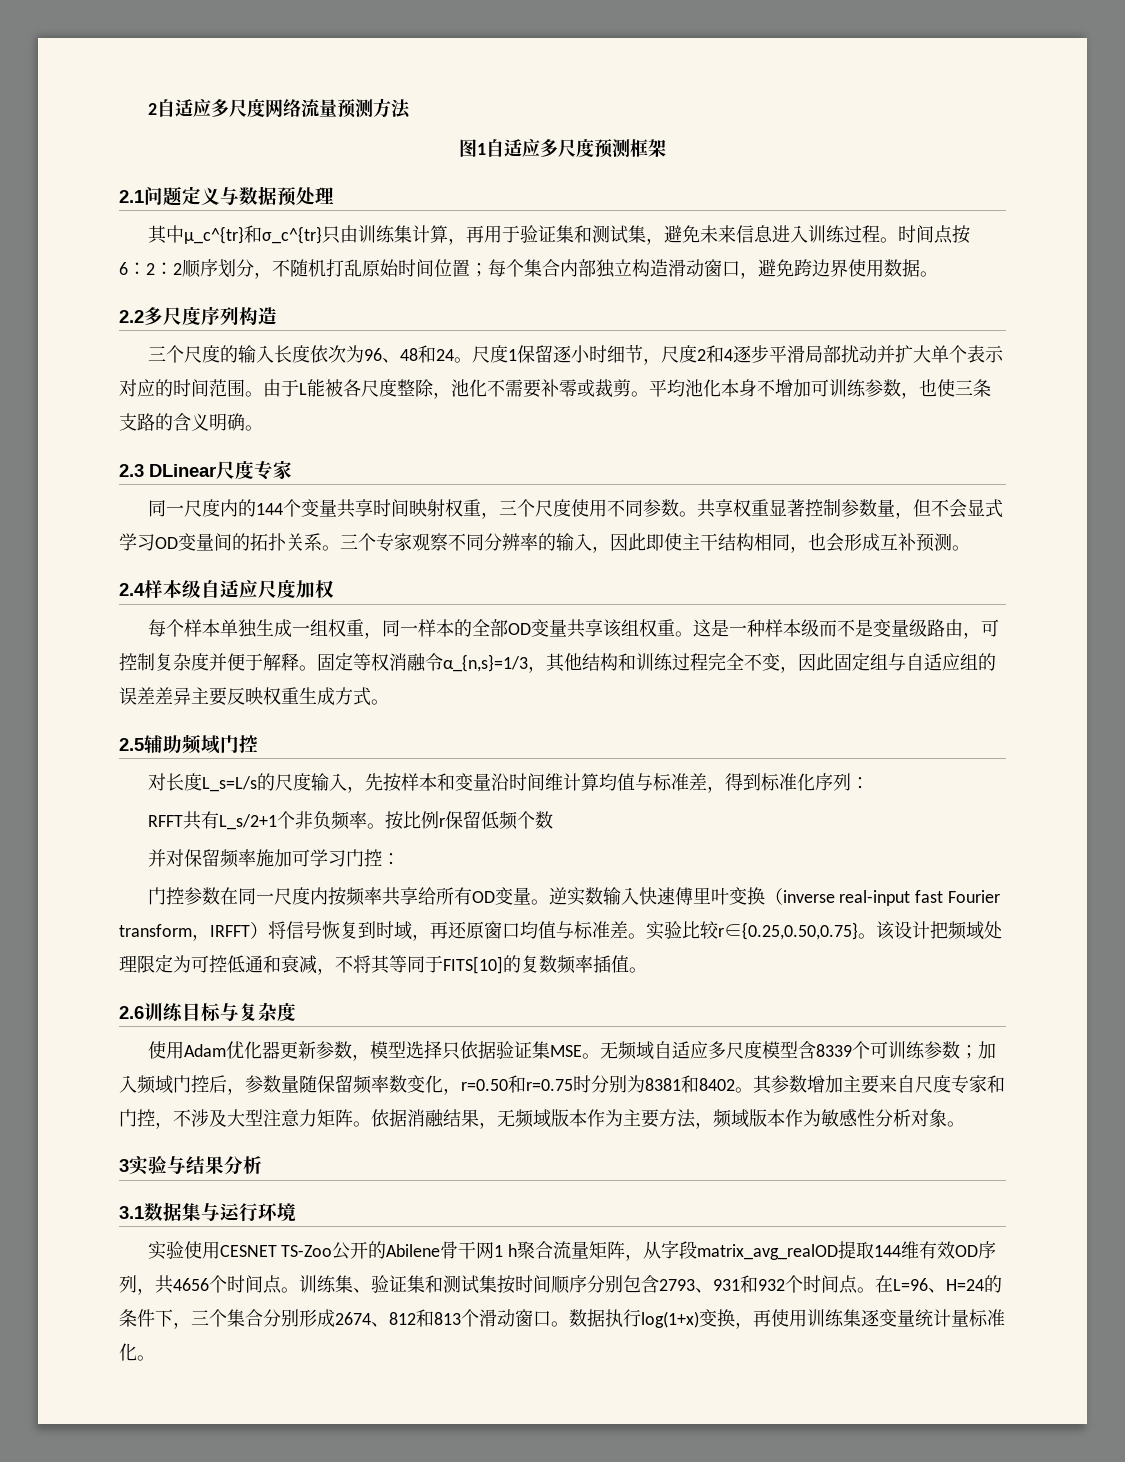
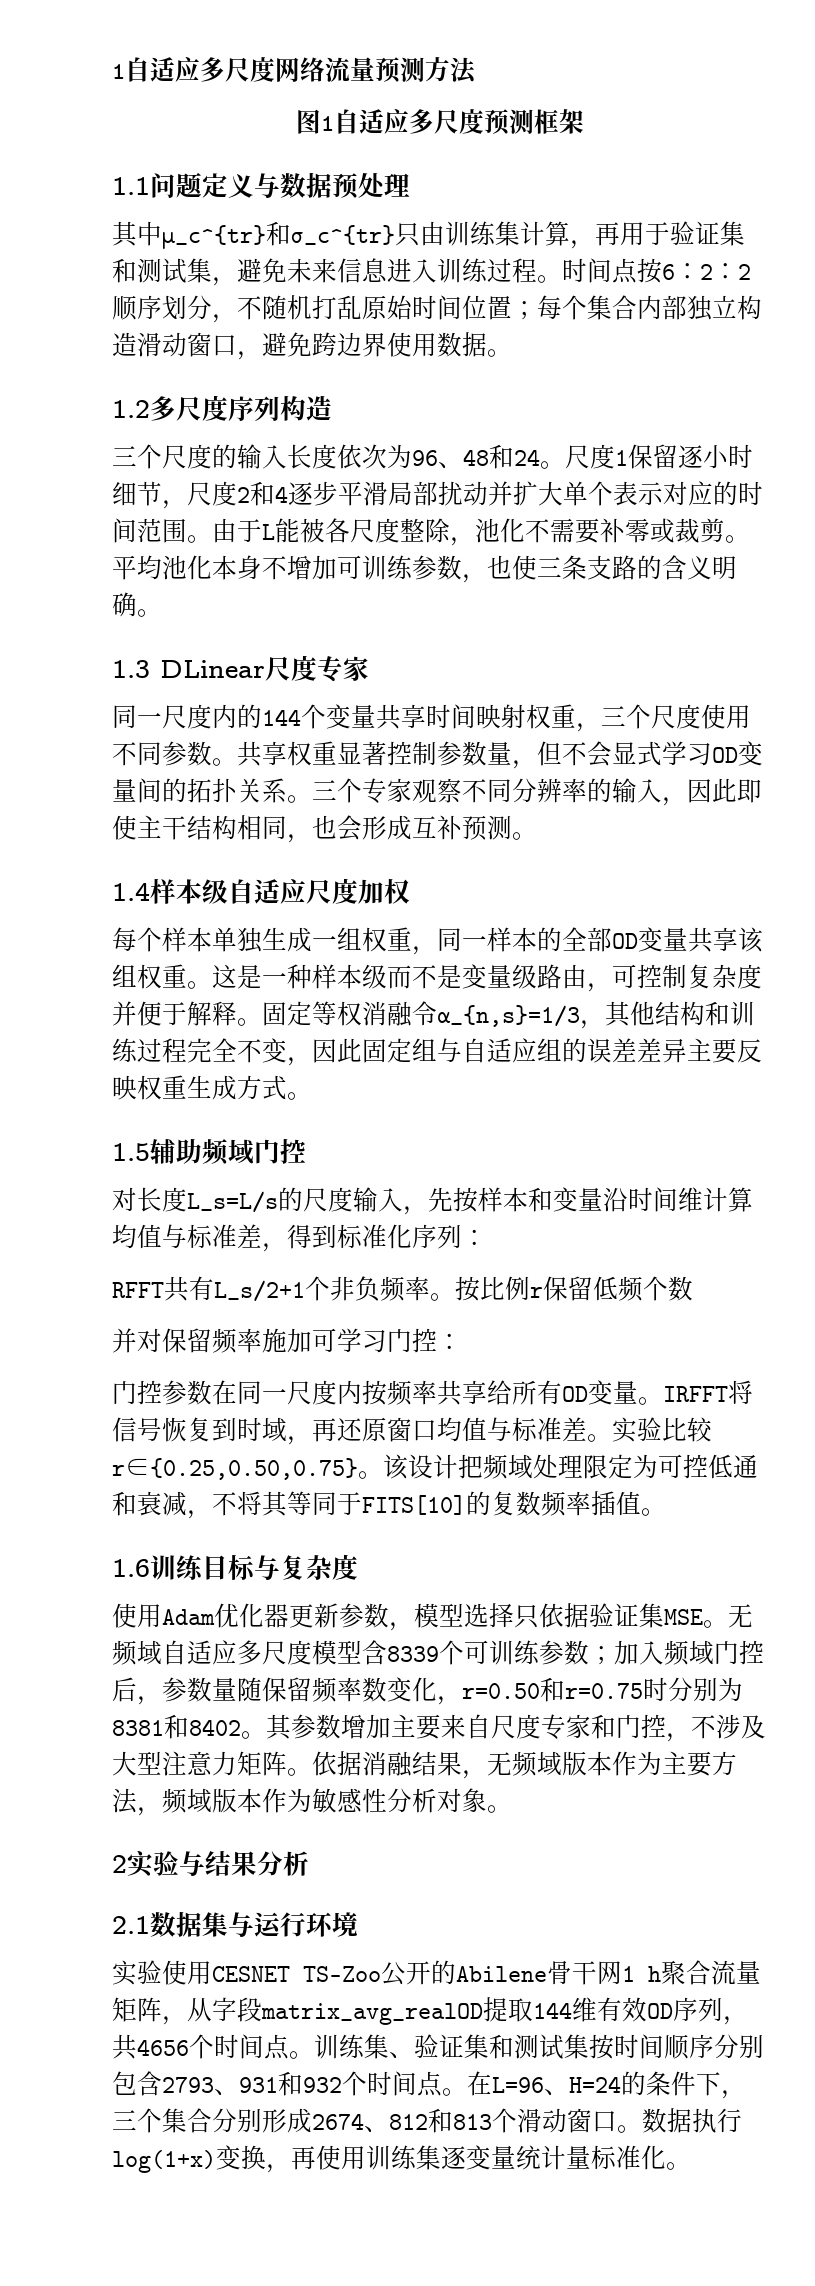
[147,103,157,115] 2 -> [112,64,125,79] 1
[119,190,144,203] 2.1 -> [112,177,150,195] 1.1
[119,310,144,323] 2.2 -> [112,400,150,418] 1.2
[119,464,144,477] 2.3 -> [112,660,150,678] 1.3
[119,583,145,596] 2.4 -> [112,883,150,901] 1.4
[119,738,144,751] 2.5 -> [112,1143,150,1161] 1.5
[548,887,1001,906] [119,922,268,941] 逆实数输入快速傅里叶变换（inverse real-input fast Fourier transform，IRFFT） -> [663,1386,728,1402] IRFFT
[119,1006,144,1019] 2.6 -> [112,1559,150,1577] 1.6
[119,1159,129,1172] 3 -> [112,1855,127,1873] 2
[119,1206,144,1219] 3.1 -> [112,1916,150,1934] 2.1

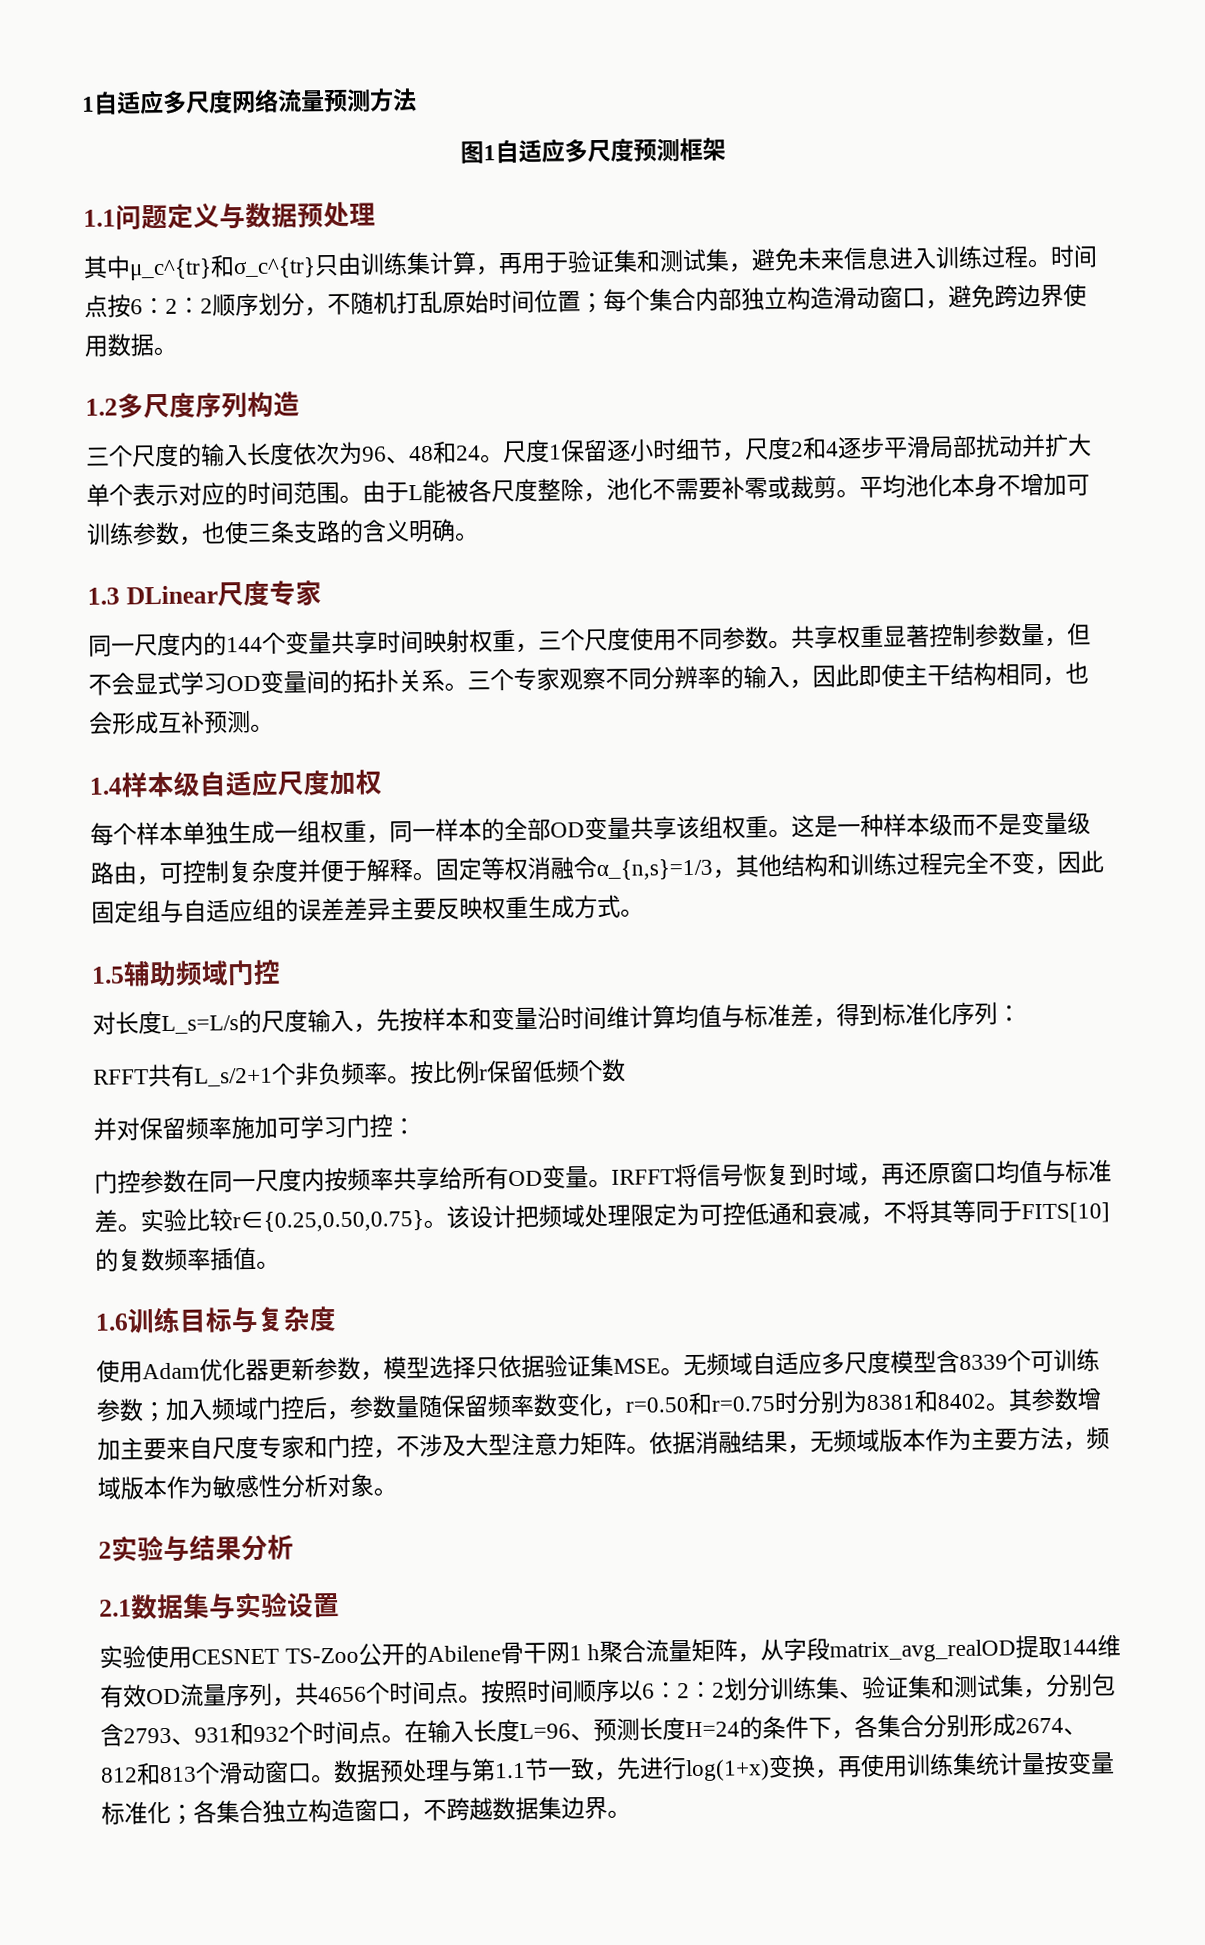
[254,1912,358,1937] 运行环境 -> [235,1592,340,1619] 实验设置
(673, 2011) none -> [180,1683,227,1707] 流量
(314, 2055) none -> [481,1677,771,1704] 按照时间顺序以6∶2∶2划分
[589,2034,714,2060] 按时间顺序 -> [1023,1689,1047,1699] ，
[492,2077,569,2096] L=96、 -> [427,1717,686,1744] 输入长度L=96、预测长度
[112,2108,162,2133] 三个 -> [854,1714,878,1739] 各
[692,2108,717,2133] 执 -> [379,1756,664,1783] 预处理与第1.1节一致，先进
[441,2145,666,2170] 逐变量统计量标准化 -> [975,1751,1115,1776] [101,1796,608,1825] 统计量按变量标准化；各集合独立构造窗口，不跨越数据集边界

